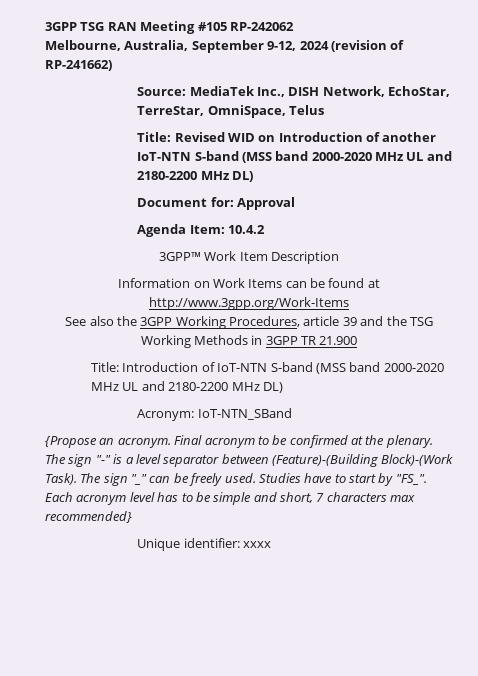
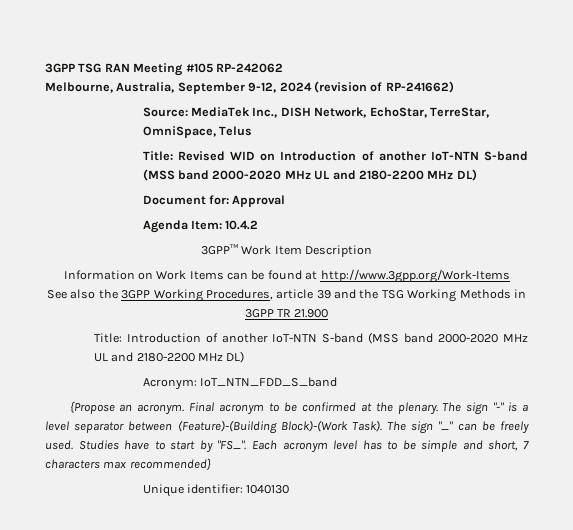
(215, 367) none -> [221,333,268,343] another
[197,408,292,420] IoT-NTN_SBand -> [200,377,338,387] IoT_NTN_FDD_S_band
[242,541,271,548] xxxx -> [246,485,290,494] 1040130

